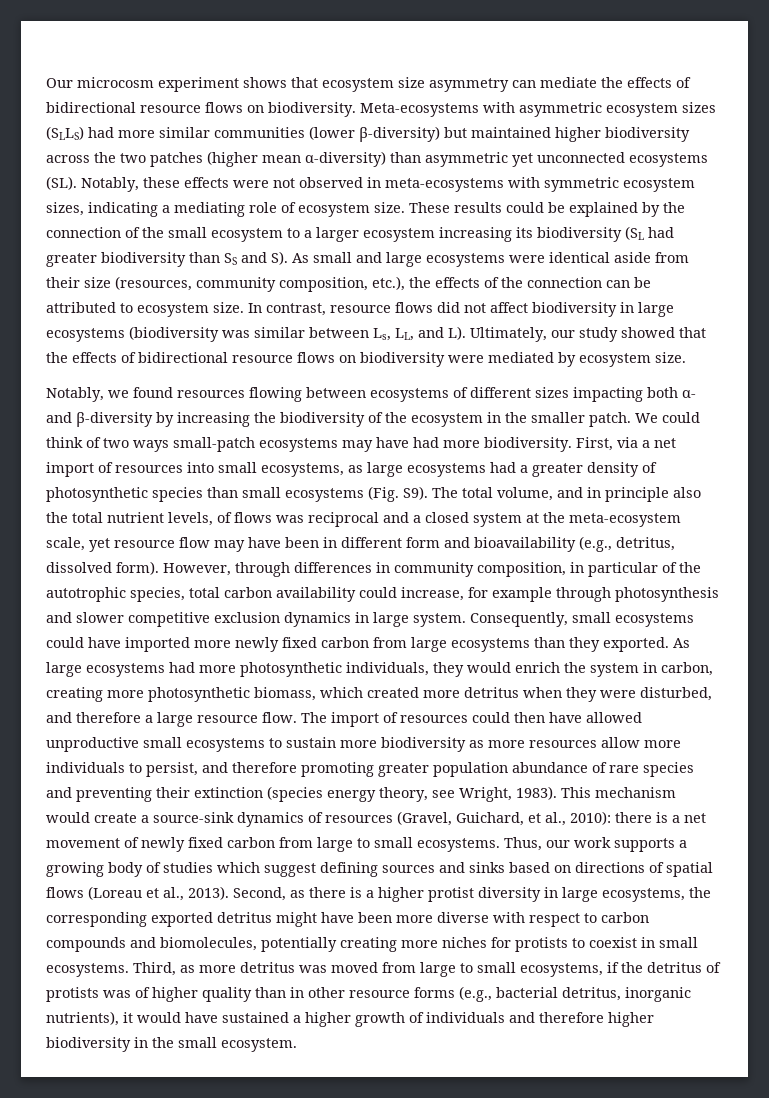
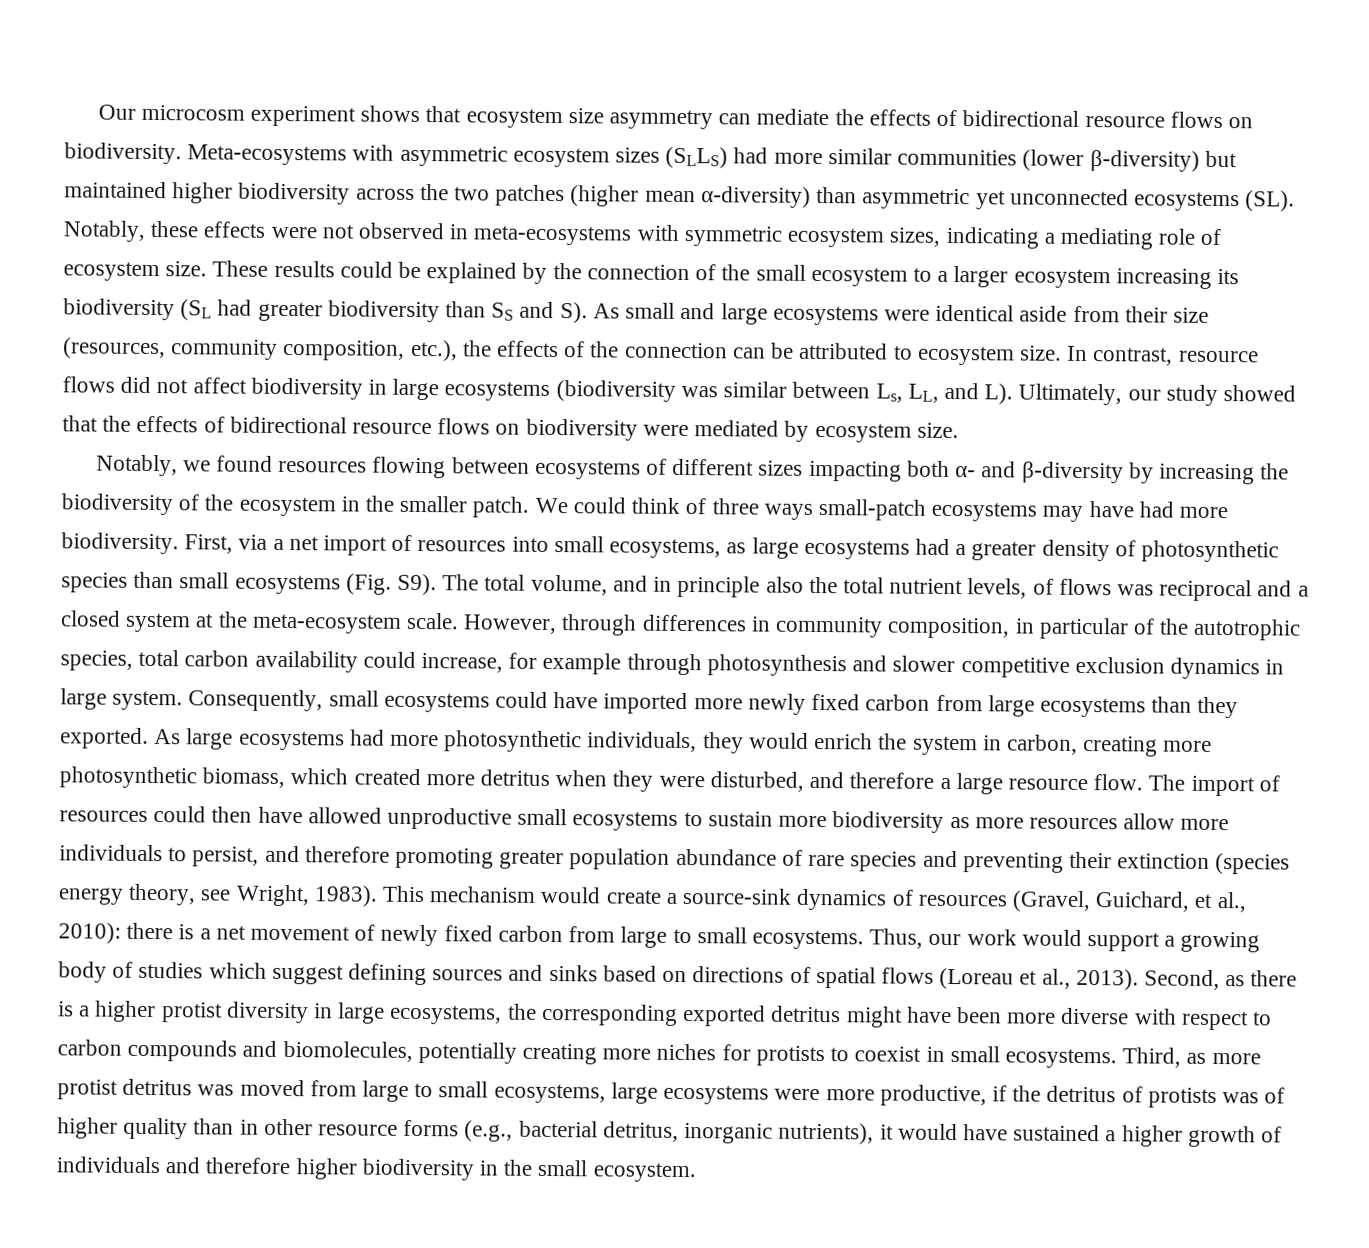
[103,438,129,448] two -> [711,498,759,515] three
[46,536,675,552] [46,561,159,575] scale, yet resource flow may have been in different form and bioavailability (e.g., detritus, dissolved form). -> [406,612,460,630] scale.
[614,838,675,852] supports -> [1021,929,1160,952] would support
(236, 969) none -> [57,1079,118,1100] protist
(603, 970) none -> [610,1082,987,1107] large ecosystems were more productive,

